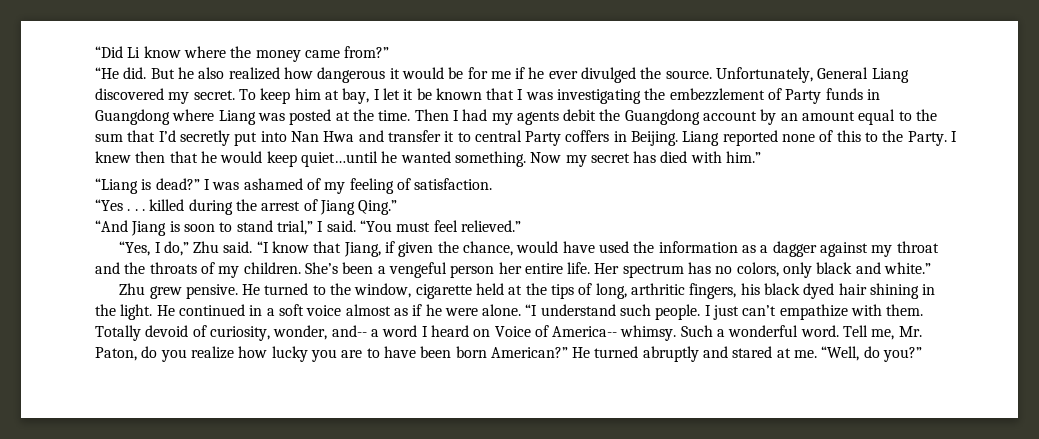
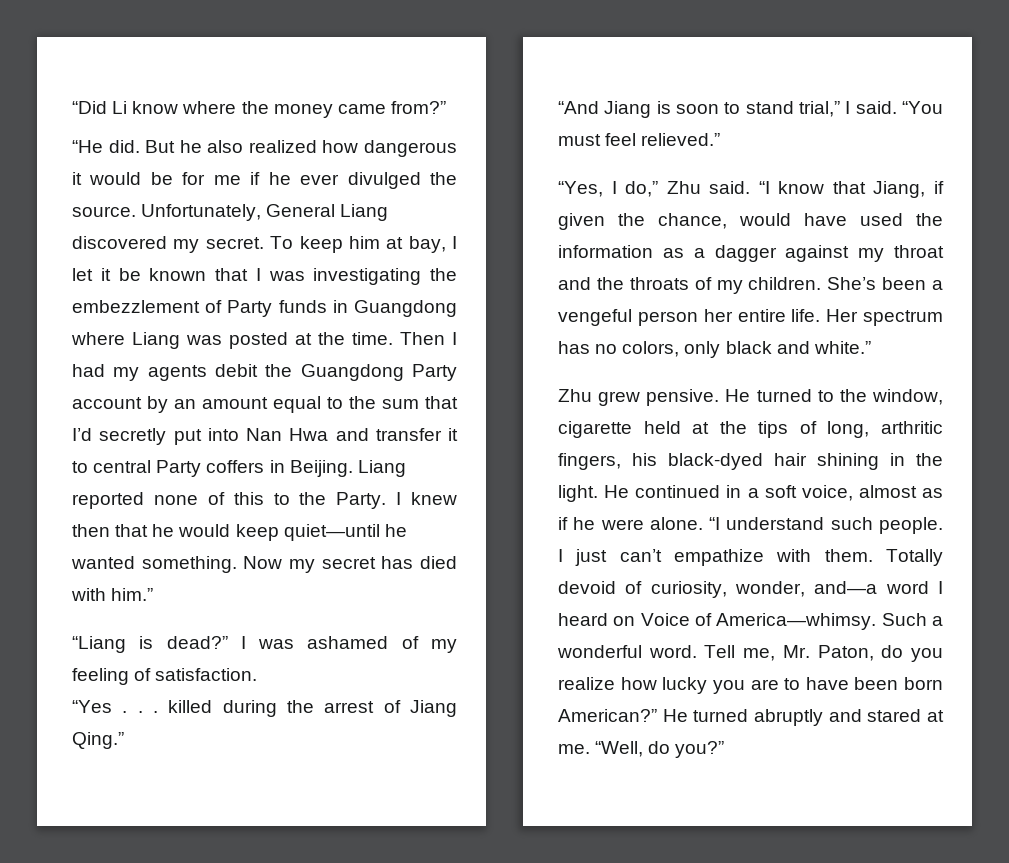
(700, 117) none -> [412,364,458,381] Party
[300,151,378,167] quiet…until -> [283,524,380,541] quiet—until
[763,283,835,299] black dyed -> [668,453,763,470] black-dyed
[306,305,342,316] voice -> [801,485,853,501] voice,
[331,325,379,337] and-- a -> [814,581,878,594] and—a
[552,325,677,341] America-- whimsy. -> [716,613,877,630] America—whimsy.

